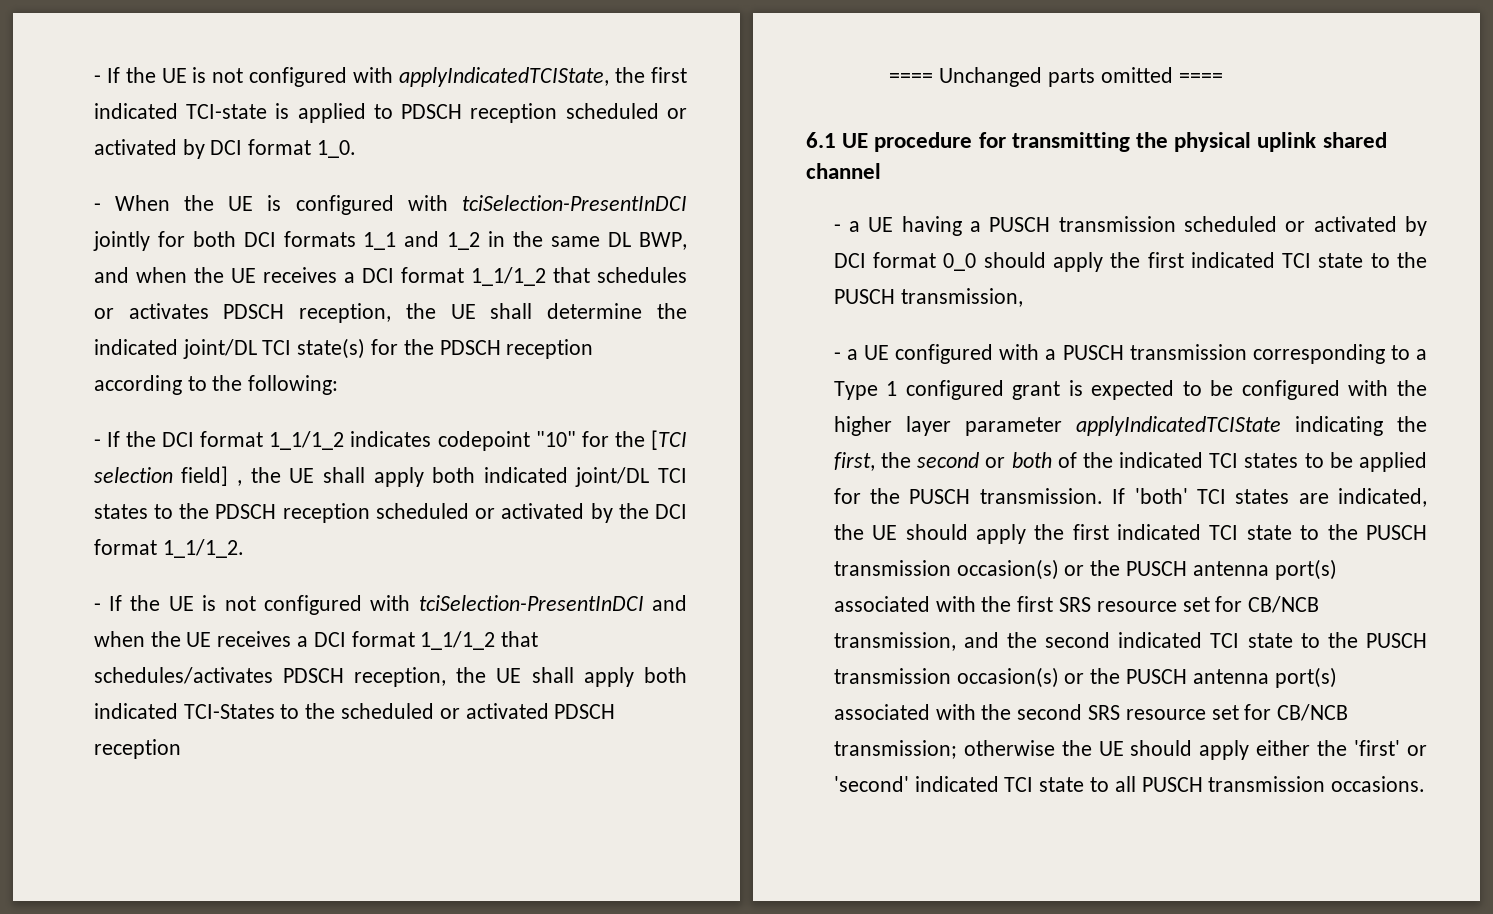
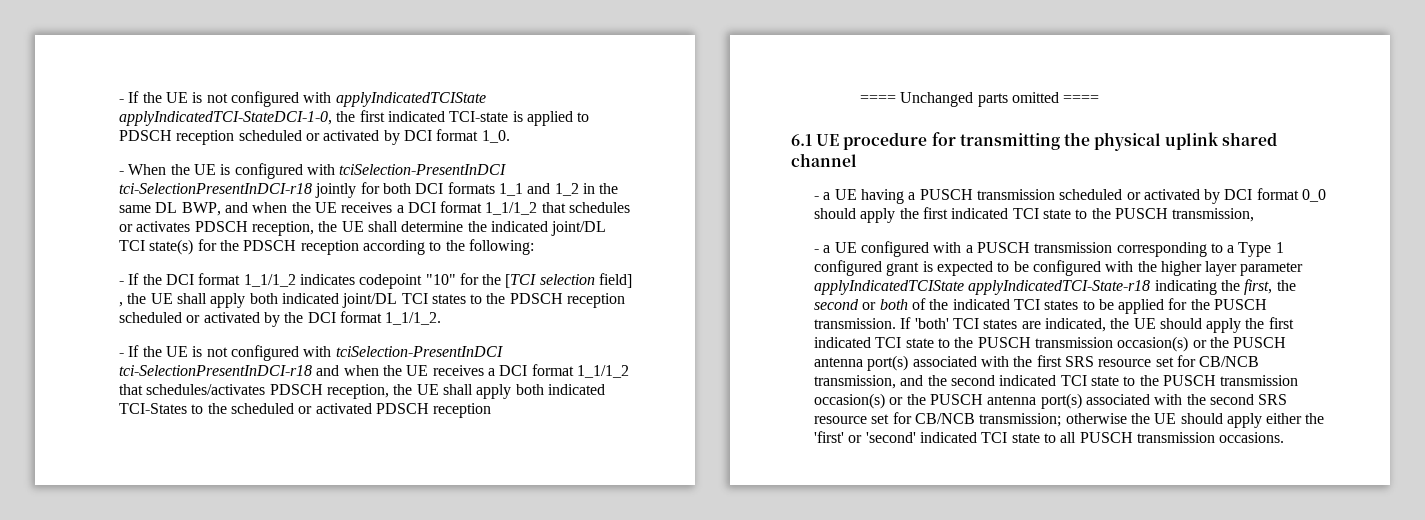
[93,67,610,87] - If the UE is not configured with applyIndicatedTCIState, -> [118,91,486,107] [118,111,332,126] - If the UE is not configured with applyIndicatedTCIState applyIndicatedTCI-StateDCI-1-0,
(687, 203) none -> [118,183,312,194] tci-SelectionPresentInDCI-r18
(644, 603) none -> [118,365,312,376] tci-SelectionPresentInDCI-r18
(1281, 426) none -> [968,280,1151,295] applyIndicatedTCI-State-r18

